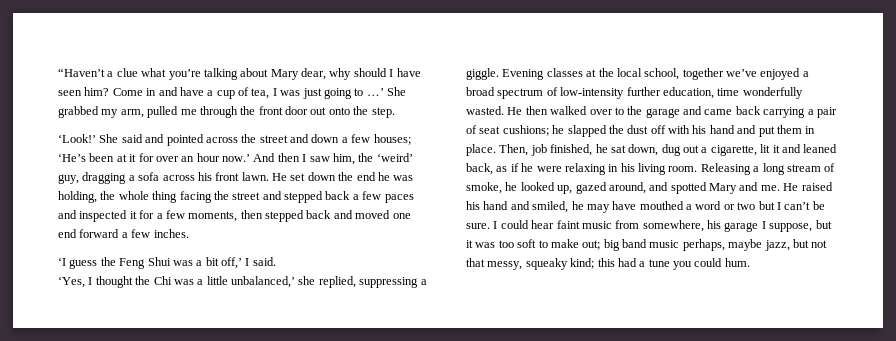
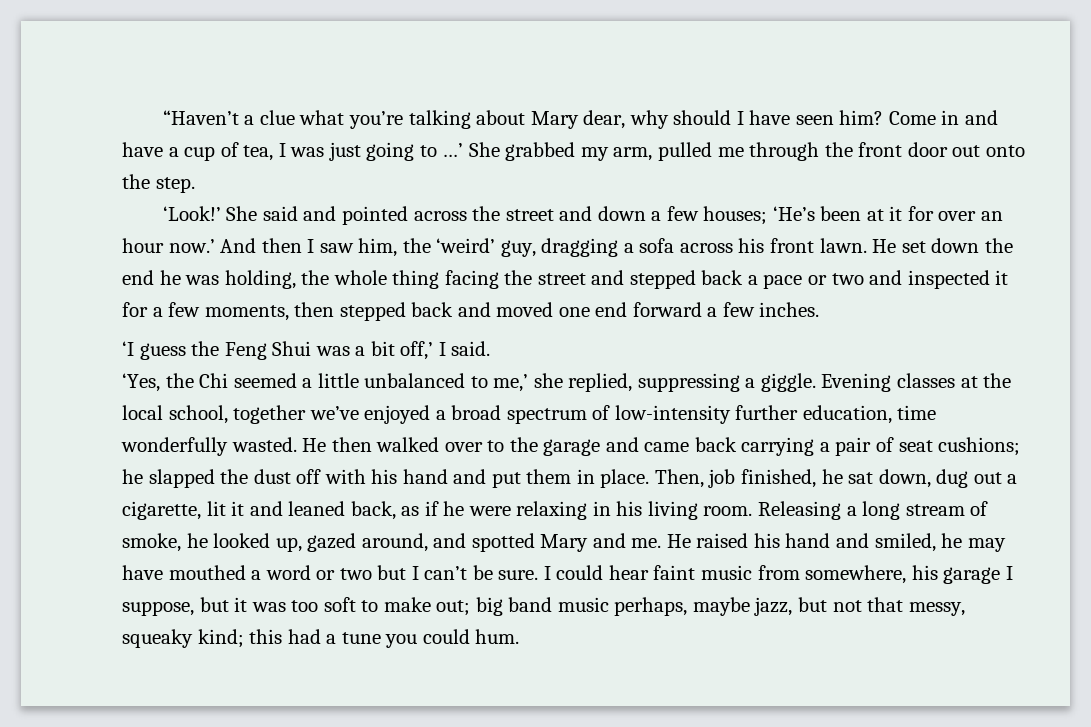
[362,191,414,203] few paces -> [763,273,864,289] pace or two
[88,276,133,288] I thought -> (160, 382) none
[173,279,194,285] was -> [233,373,297,388] seemed
[231,276,295,288] unbalanced,’ -> [364,373,529,392] unbalanced to me,’

